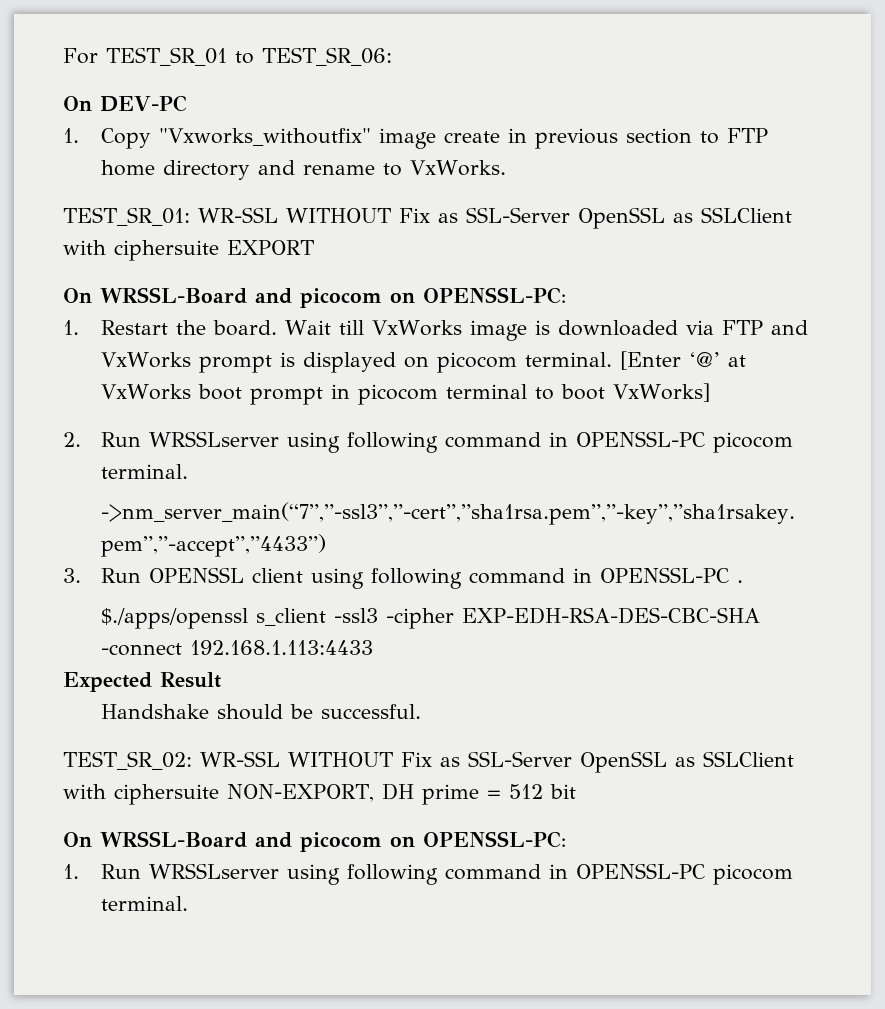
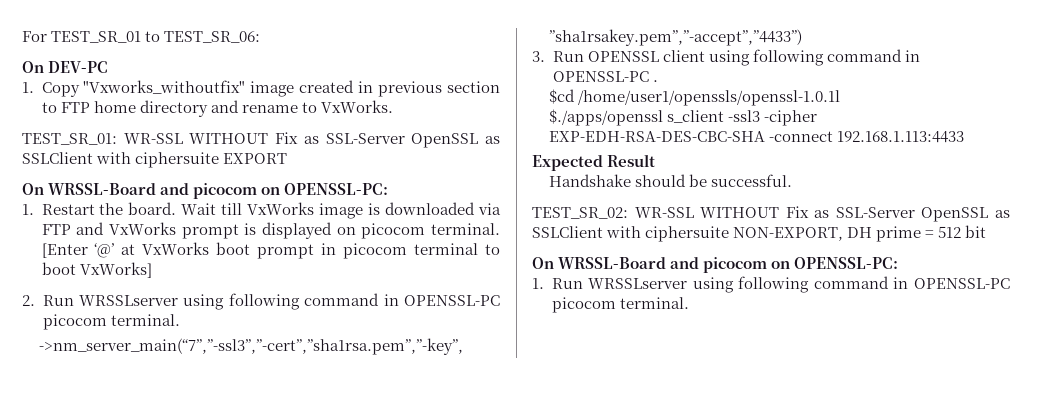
[444,131,501,143] create -> [299,80,355,93] created
(744, 581) none -> [548,89,840,106] // $cd /home/user1/openssls/openssl-1.0.1l

